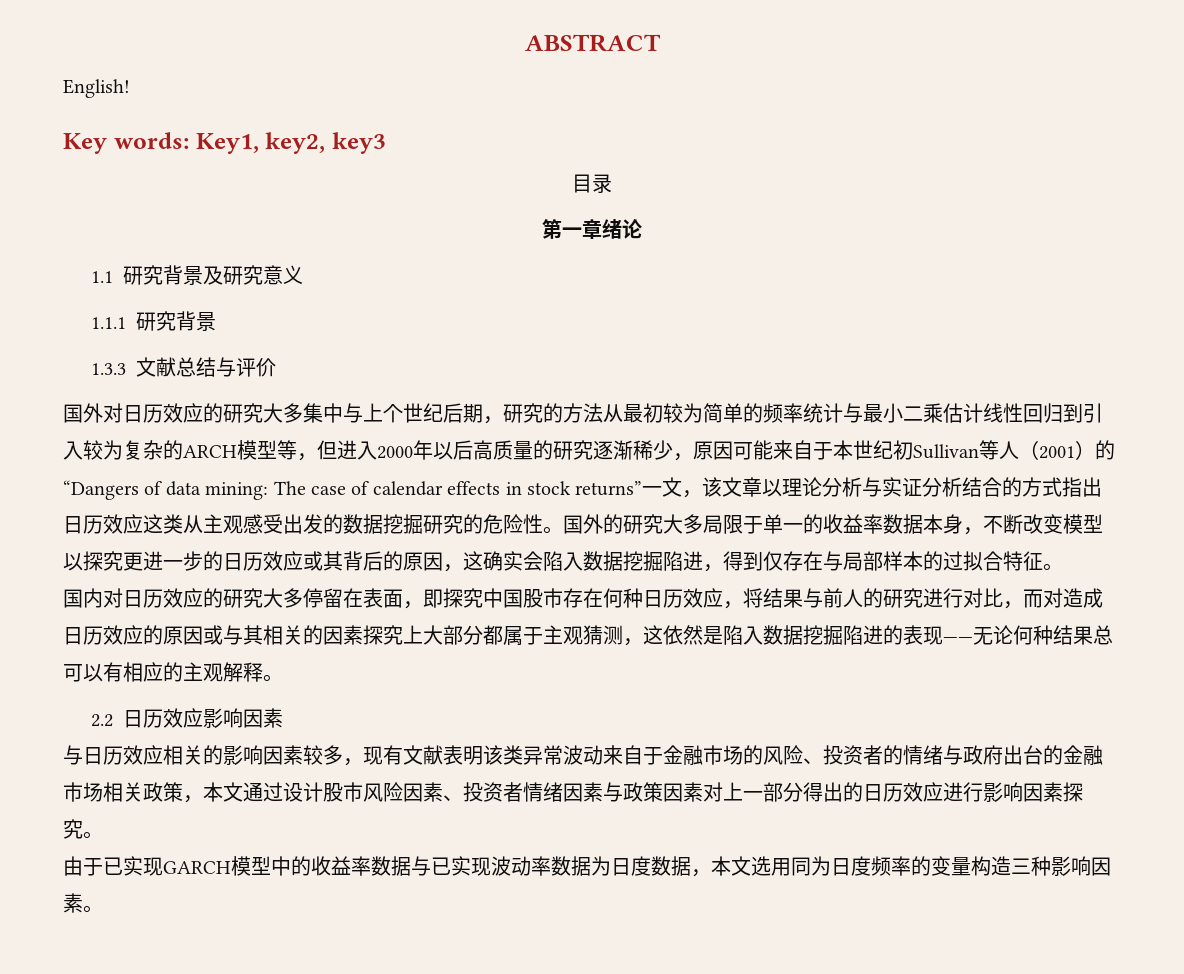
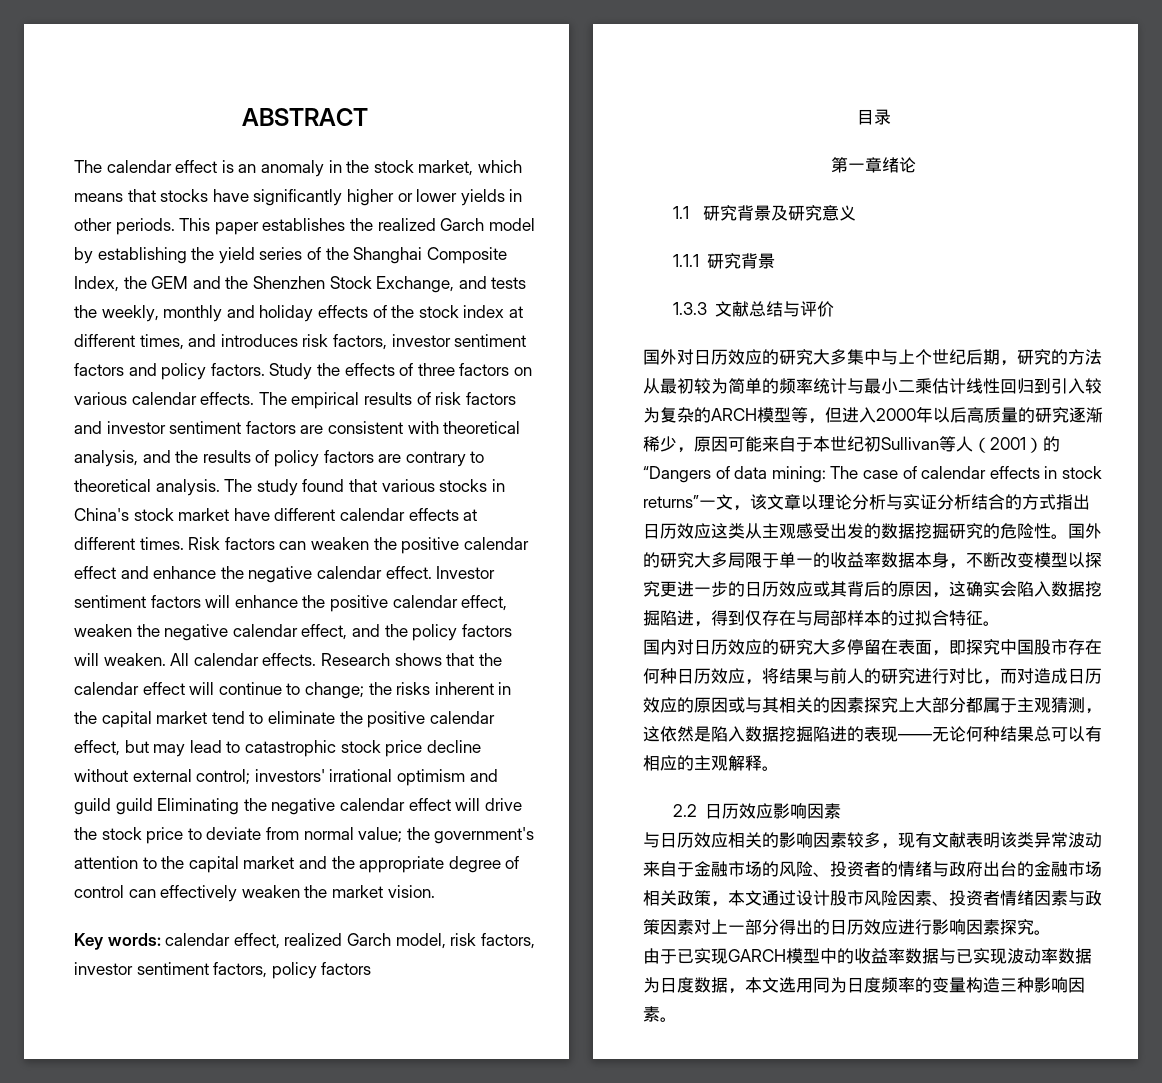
[63,79,130,98] [63,132,386,154] English! // Key words: Key1, key2, key3 -> [74,160,522,177] [74,189,523,206] [74,218,535,235] [74,247,507,264] [74,276,527,293] [74,305,523,322] [74,334,527,350] [74,363,532,380] [74,392,516,409] [74,421,521,434] [74,450,485,467] [74,479,505,496] [74,508,478,521] [74,537,529,554] [74,566,496,583] [74,595,508,612] [74,624,512,641] [74,653,502,666] [74,682,512,699] [74,711,495,728] [74,740,481,757] [74,769,498,786] [74,798,522,815] [74,827,535,844] [74,856,520,873] [74,885,435,902] [74,933,535,950] [74,962,372,979] The calendar effect is an anomaly in the stock market, which means that stocks have significantly higher or lower yields in other periods. This paper establishes the realized Garch model by establishing the yield series of the Shanghai Composite Index, the GEM and the Shenzhen Stock Exchange, and tests the weekly, monthly and holiday effects of the stock index at different times, and introduces risk factors, investor sentiment factors and policy factors. Study the effects of three factors on various calendar effects. The empirical results of risk factors and investor sentiment factors are consistent with theoretical analysis, and the results of policy factors are contrary to theoretical analysis. The study found that various stocks in China's stock market have different calendar effects at different times. Risk factors can weaken the positive calendar effect and enhance the negative calendar effect. Investor sentiment factors will enhance the positive calendar effect, weaken the negative calendar effect, and the policy factors will weaken. All calendar effects. Research shows that the calendar effect will continue to change; the risks inherent in the capital market tend to eliminate the positive calendar effect, but may lead to catastrophic stock price decline without external control; investors' irrational optimism and guild guild Eliminating the negative calendar effect will drive the stock price to deviate from normal value; the government's attention to the capital market and the appropriate degree of control can effectively weaken the market vision. // Key words: calendar effect, realized Garch model, risk factors, investor sentiment factors, policy factors

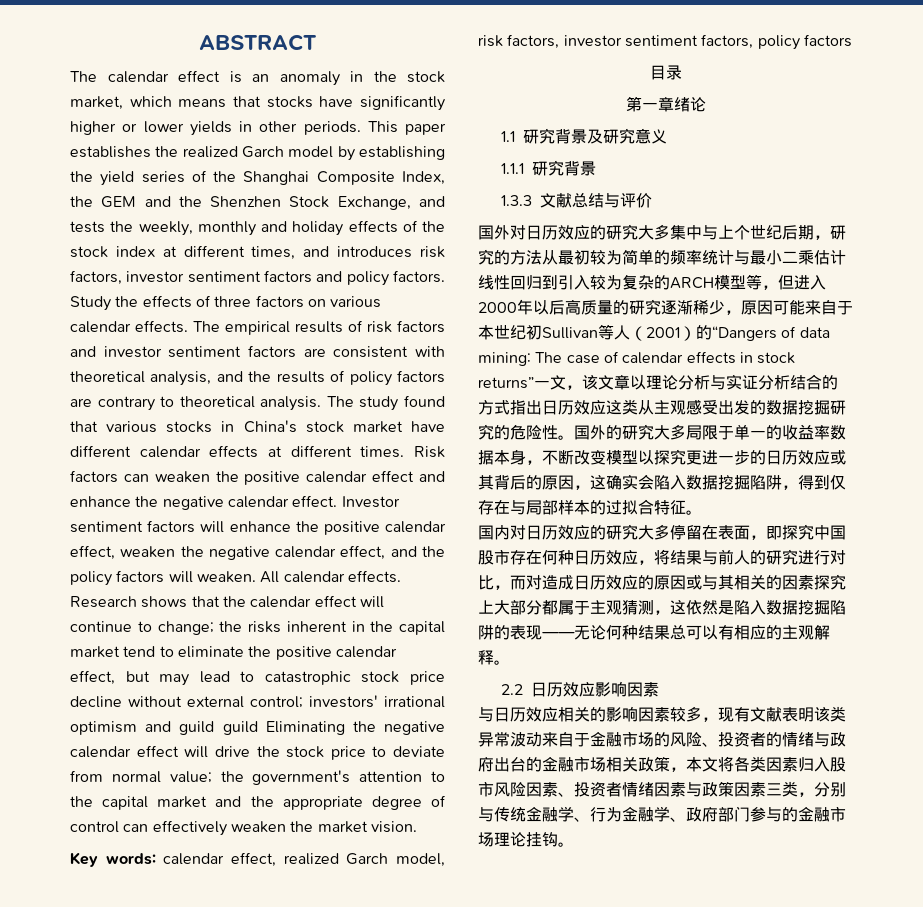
[677,610,694,626] 进 -> [766,475,782,490] 阱
[830,726,847,742] 进 -> [478,625,494,640] 阱
[762,890,830,906] 通过设计 -> [718,756,830,772] 将各类因素归入
[694,919,1051,935] [643,948,1092,964] [643,977,1085,994] [643,1006,660,1022] 对上一部分得出的日历效应进行影响因素探究。 // 由于已实现GARCH模型中的收益率数据与已实现波动率数据为日度数据，本文选用同为日度频率的变量构造三种影响因素 -> [766,781,846,797] [478,806,846,822] [478,832,558,847] 三类，分别与传统金融学、行为金融学、政府部门参与的金融市场理论挂钩

